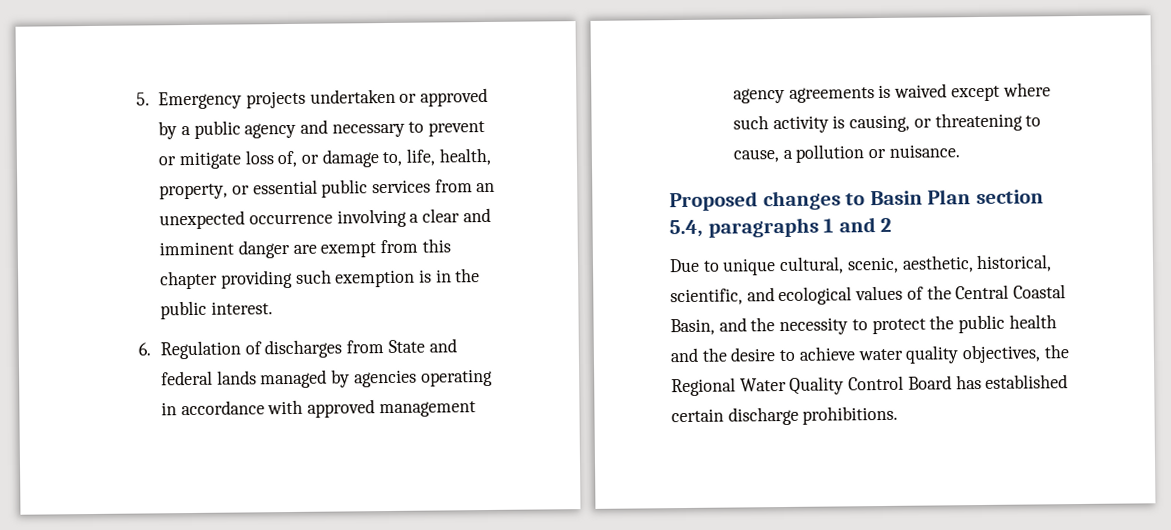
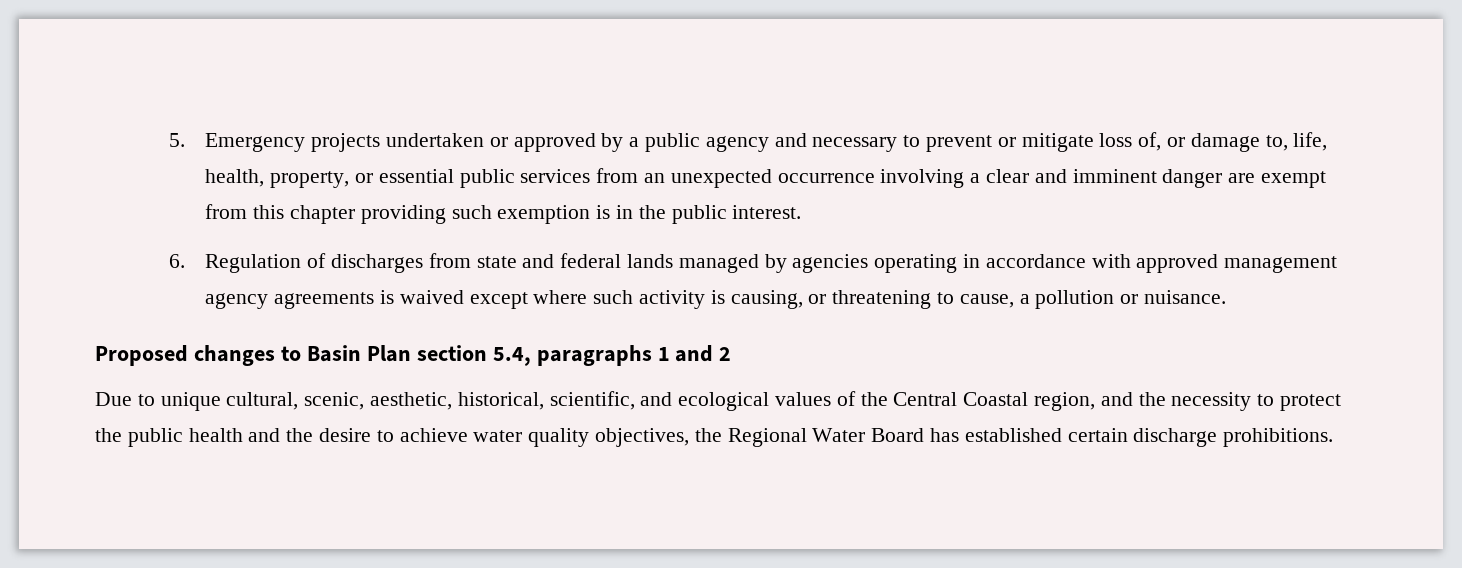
[387,339,425,354] State -> [476,256,517,268] state
[670,318,715,336] Basin, -> [1034,392,1096,411] region,
[789,375,905,395] Quality Control -> (866, 435) none

